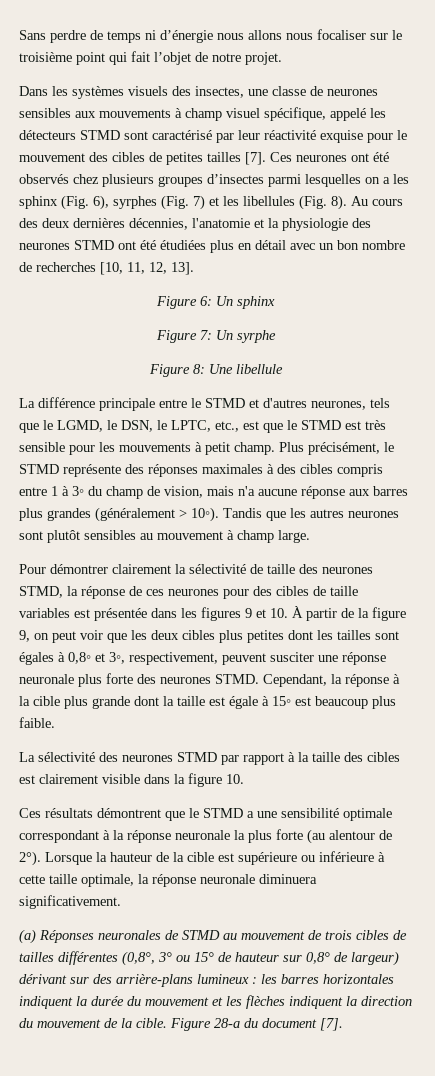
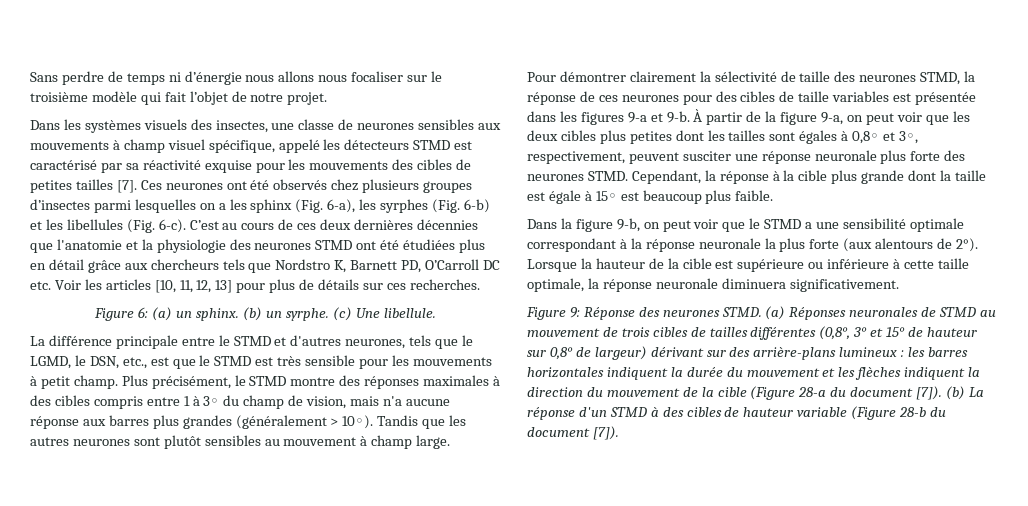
[76,52,105,65] point -> [91,91,137,102] modèle
[124,131,148,140] sont -> [454,141,473,150] est
[238,130,260,140] leur -> [125,163,139,170] sa
[397,130,407,140] [19,153,85,162] le mouvement -> [288,159,389,170] les mouvements
[93,195,109,210] 6), -> [327,199,377,213] 6-a), les
[193,195,205,210] 7) -> [463,199,490,213] 6-b)
[331,195,403,210] [19,218,188,230] 8). Au cours des deux dernières décennies, -> [158,219,478,233] [30,243,53,253] 6-c). C’est au cours de ces deux dernières décennies que
[290,240,405,250] [19,262,194,275] [156,296,275,309] [155,330,276,343] [148,364,283,377] avec un bon nombre de recherches [10, 11, 12, 13]. // Figure 6: Un sphinx // Figure 7: Un syrphe // Figure 8: Une libellule -> [87,259,500,273] [30,279,480,293] [94,307,436,321] grâce aux chercheurs tels que Nordstro K, Barnett PD, O’Carroll DC etc. Voir les articles [10, 11, 12, 13] pour plus de détails sur ces recherches. // Figure 6: (a) un sphinx. (b) un syrphe. (c) Une libellule.
[157,420,211,432] le LPTC, -> (119, 362) none
[63,464,121,477] représente -> [290,377,336,386] montre
[245,608,288,618] 9 et 10. -> [627,111,690,123] 9-a et 9-b.
[19,630,30,642] 9, -> [821,112,844,125] 9-a,
[19,752,400,765] [19,773,244,787] [19,808,161,818] La sélectivité des neurones STMD par rapport à la taille des cibles est clairement visible dans la figure 10. // Ces résultats démontrent -> [527,218,719,232] Dans la figure 9-b, on peut voir
[307,829,375,844] (au alentour -> [843,238,934,252] (aux alentours
(121, 902) none -> [526,307,762,320] Figure 9: Réponse des neurones STMD.
[176,955,190,962] ou -> [870,328,884,337] et
[136,1018,211,1031] cible. Figure -> [717,386,796,400] cible (Figure
[320,1018,343,1031] [7]. -> [916,386,984,400] [527,406,947,420] [527,426,619,440] [7]). (b) La réponse d'un STMD à des cibles de hauteur variable (Figure 28-b du document [7]).

